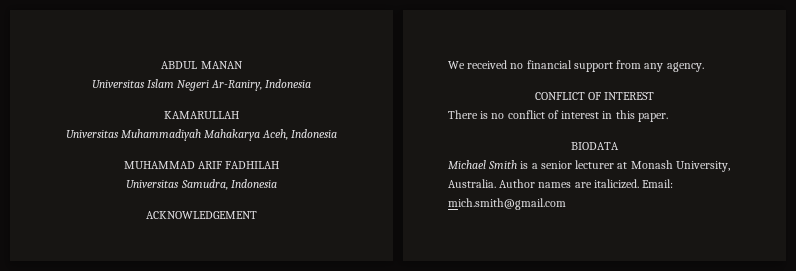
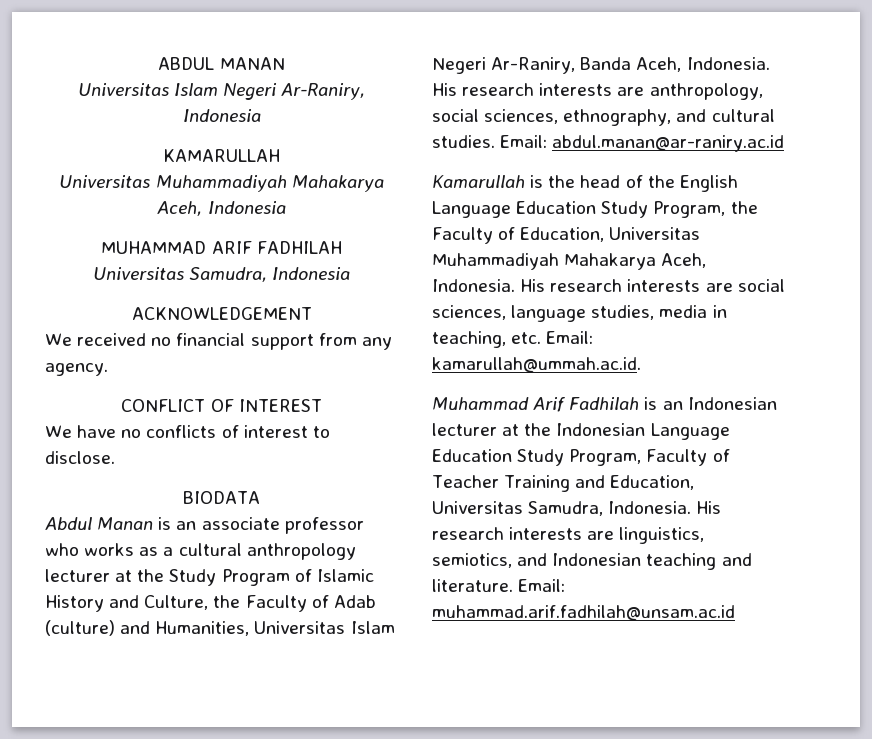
[448,110,668,122] [571,142,619,150] [448,160,730,172] [448,179,674,189] [448,198,566,210] There is no conflict of interest in this paper. // BIODATA // Michael Smith is a senior lecturer at Monash University, Australia. Author names are italicized. Email: mich.smith@gmail.com -> [45,425,330,438] [45,451,115,464] [183,491,261,504] [45,517,364,534] [45,543,356,560] [45,569,374,586] [45,595,376,612] [45,620,395,636] [432,57,770,74] [432,83,763,100] [432,109,775,126] [432,135,785,152] [432,175,738,192] [432,201,758,218] [432,227,701,244] [432,253,707,270] [432,279,785,292] [432,305,727,322] [432,331,594,348] [432,357,641,373] [432,397,777,412] [432,423,730,440] [432,449,730,466] [432,475,695,492] [432,501,722,516] [432,527,705,544] [432,553,752,570] [432,579,566,592] [432,605,735,621] We have no conflicts of interest to disclose. // BIODATA // Abdul Manan is an associate professor who works as a cultural anthropology lecturer at the Study Program of Islamic History and Culture, the Faculty of Adab (culture) and Humanities, Universitas Islam Negeri Ar-Raniry, Banda Aceh, Indonesia. His research interests are anthropology, social sciences, ethnography, and cultural studies. Email: abdul.manan@ar-raniry.ac.id // Kamarullah is the head of the English Language Education Study Program, the Faculty of Education, Universitas Muhammadiyah Mahakarya Aceh, Indonesia. His research interests are social sciences, language studies, media in teaching, etc. Email: kamarullah@ummah.ac.id. // Muhammad Arif Fadhilah is an Indonesian lecturer at the Indonesian Language Education Study Program, Faculty of Teacher Training and Education, Universitas Samudra, Indonesia. His research interests are linguistics, semiotics, and Indonesian teaching and literature. Email: muhammad.arif.fadhilah@unsam.ac.id

